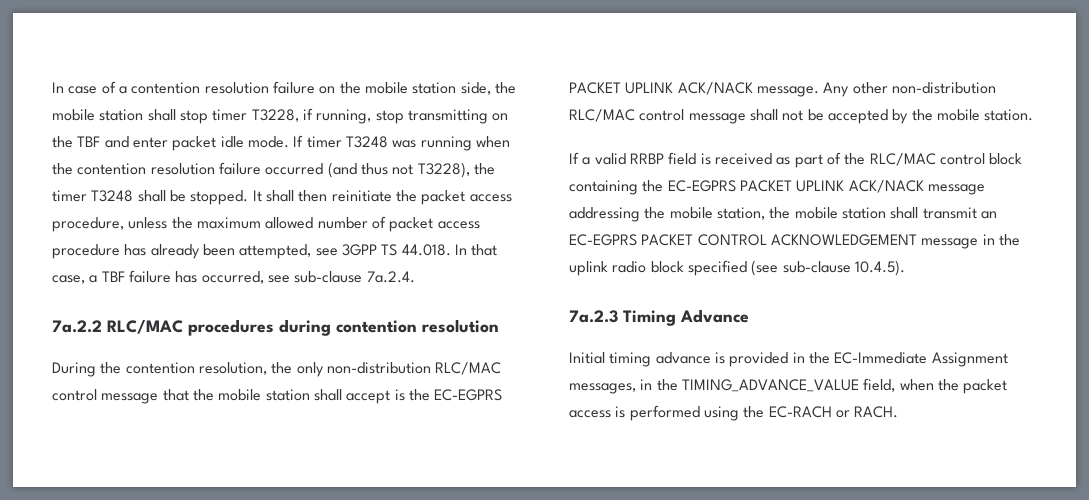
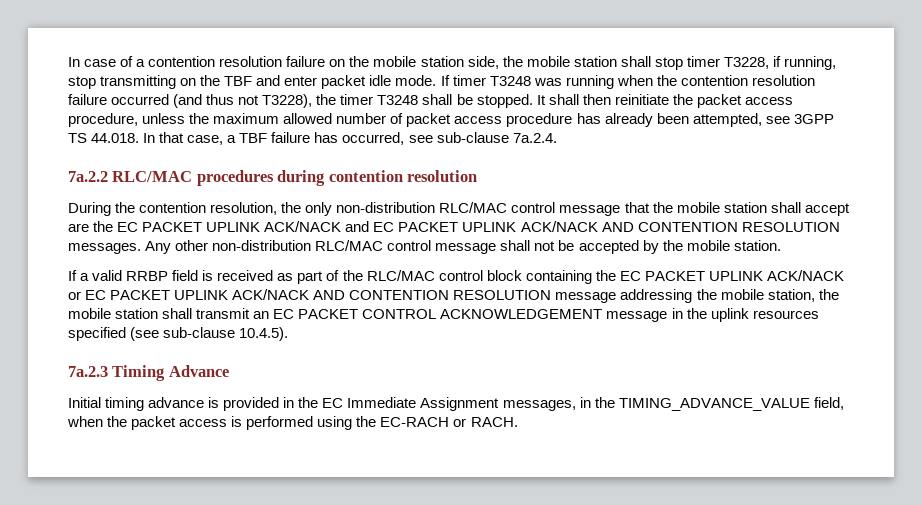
[394,389,503,401] [569,82,819,97] is the EC-EGPRS PACKET UPLINK ACK/NACK message. -> [68,221,840,232] [68,243,141,254] are the EC PACKET UPLINK ACK/NACK and EC PACKET UPLINK ACK/NACK AND CONTENTION RESOLUTION messages.
[667,180,924,193] EC-EGPRS PACKET UPLINK ACK/NACK -> [619,270,844,281] [68,289,552,300] EC PACKET UPLINK ACK/NACK or EC PACKET UPLINK ACK/NACK AND CONTENTION RESOLUTION
[569,234,637,246] EC-EGPRS -> [273,309,295,319] EC
[612,261,684,273] radio block -> [752,310,819,319] resources
[834,352,928,364] EC-Immediate -> [322,397,417,408] EC Immediate

